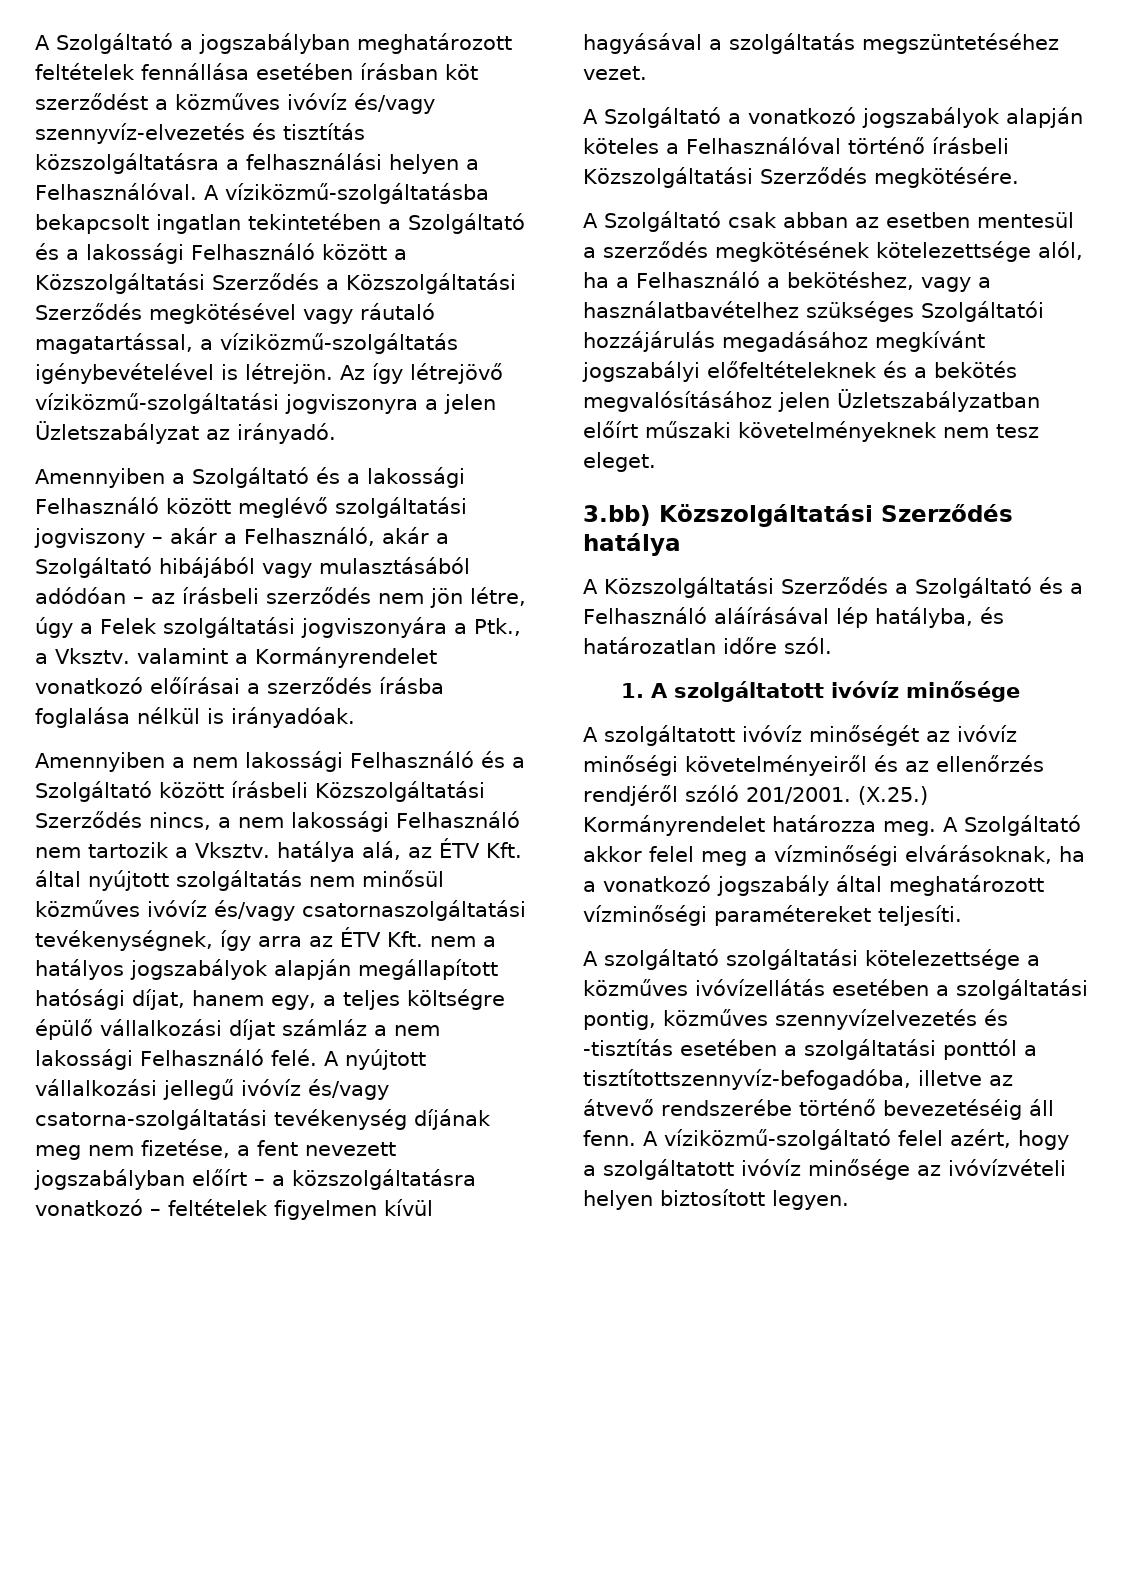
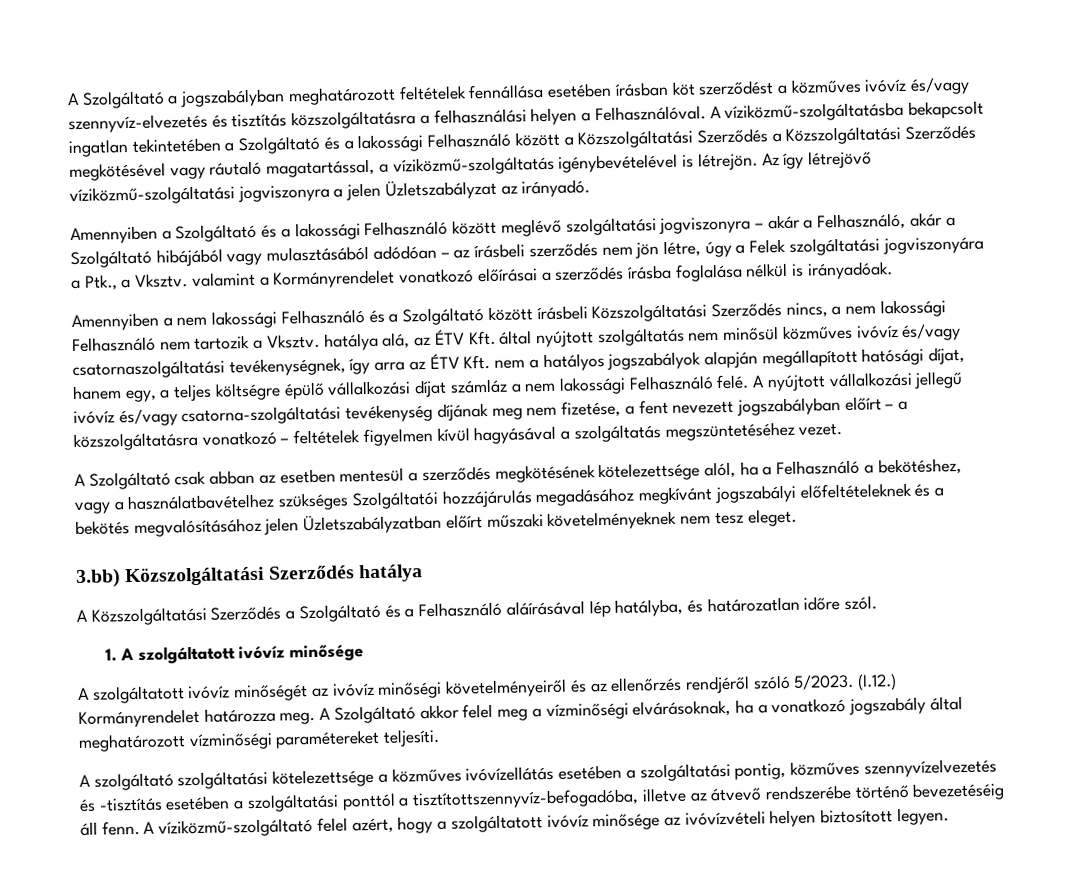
[34,528,145,548] jogviszony -> [659,216,752,235] jogviszonyra
[583,107,1083,128] [583,137,1009,154] [583,167,1019,188] // A Szolgáltató a vonatkozó jogszabályok alapján köteles a Felhasználóval történő írásbeli Közszolgáltatási Szerződés megkötésére. -> (843, 429) none
[746,786,928,805] 201/2001. (X.25.) -> [793,673,898,691] 5/2023. (I.12.)

